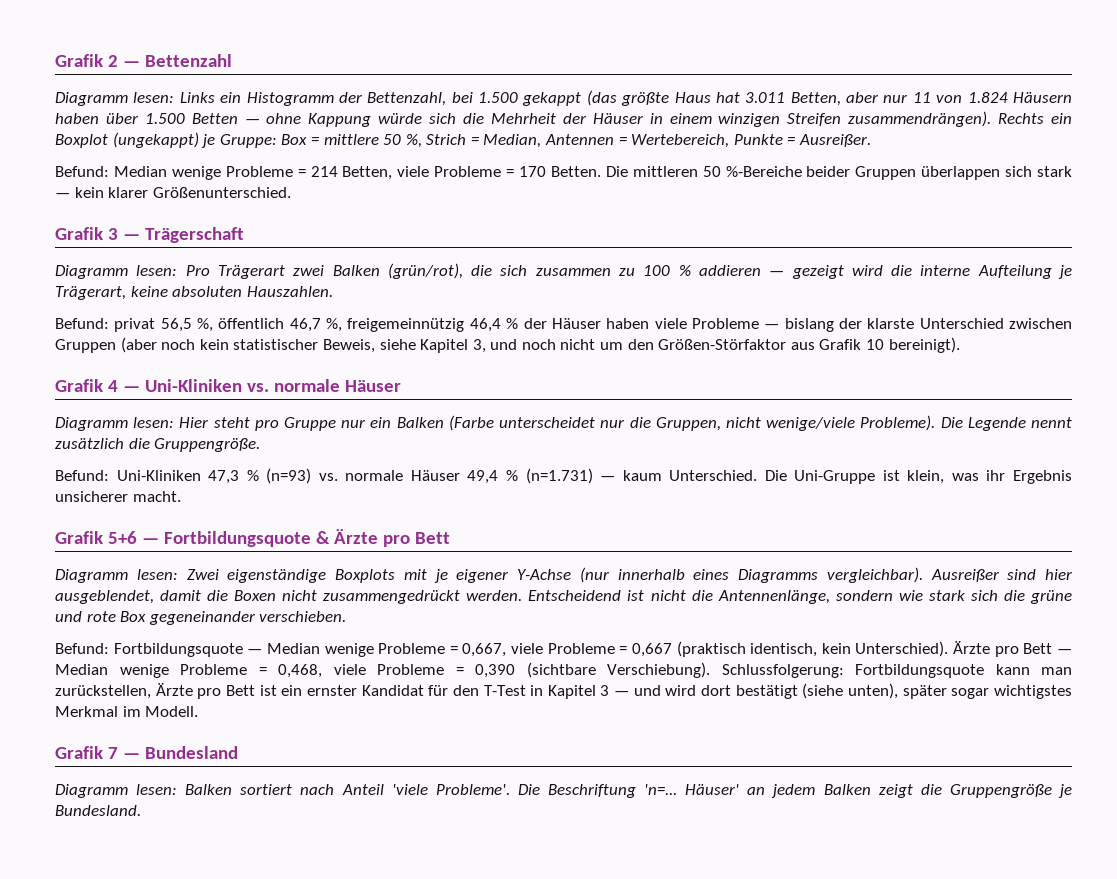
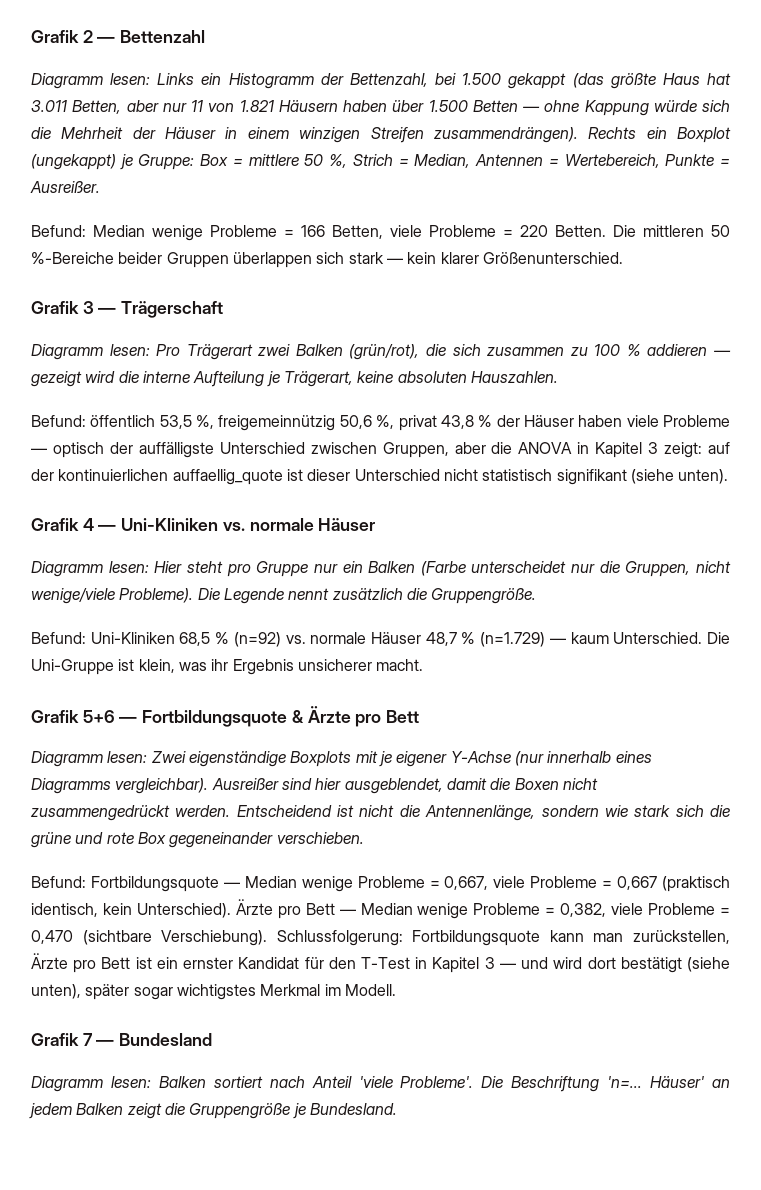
[967,92,1008,103] 1.824 -> [239,100,274,112] 1.821
[310,166,338,177] 214 -> [301,225,325,237] 166
[518,166,546,177] 170 -> [520,225,548,237] 220
[114,318,501,332] privat 56,5 %, öffentlich 46,7 %, freigemeinnützig 46,4 -> [90,415,474,431] öffentlich 53,5 %, freigemeinnützig 50,6 %, privat 43,8
[784,318,1073,332] [55,337,960,353] bislang der klarste Unterschied zwischen Gruppen (aber noch kein statistischer Beweis, siehe Kapitel 3, und noch nicht um den Größen-Störfaktor aus Grafik 10 bereinigt). -> [52,442,731,458] [31,469,729,485] optisch der auffälligste Unterschied zwischen Gruppen, aber die ANOVA in Kapitel 3 zeigt: auf der kontinuierlichen auffaellig_quote ist dieser Unterschied nicht statistisch signifikant (siehe unten).
[208,468,593,484] 47,3 % (n=93) vs. normale Häuser 49,4 % (n=1.731) -> [179,632,546,647] 68,5 % (n=92) vs. normale Häuser 48,7 % (n=1.729)
[278,664,515,678] 0,468, viele Probleme = 0,390 -> [560,903,731,917] [31,930,73,944] 0,382, viele Probleme = 0,470

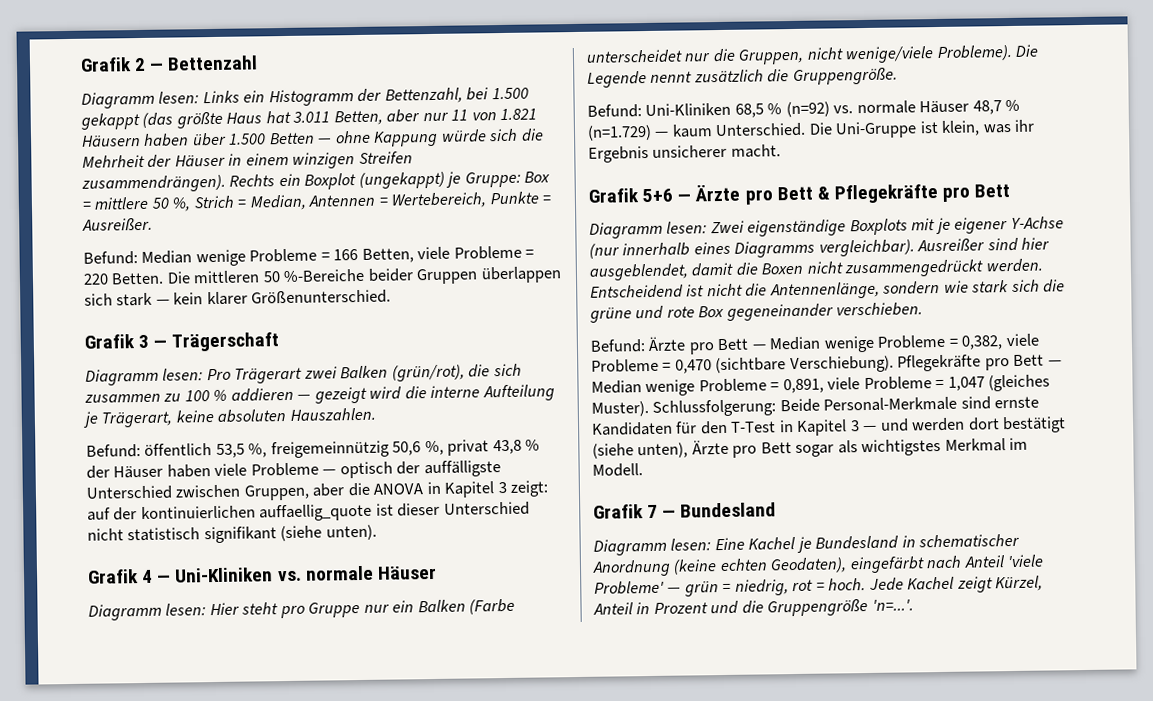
[142,706,351,727] Fortbildungsquote & Ärzte -> [695,183,938,205] Ärzte pro Bett & Pflegekräfte
[90,876,731,892] [31,903,231,918] Fortbildungsquote — Median wenige Probleme = 0,667, viele Probleme = 0,667 (praktisch identisch, kein Unterschied). -> (646, 346) none
[276,930,730,946] [31,953,300,973] Schlussfolgerung: Fortbildungsquote kann man zurückstellen, Ärzte pro Bett ist ein ernster Kandidat -> [897,354,1062,372] [591,374,1051,397] [591,396,1040,417] [591,421,673,436] Pflegekräfte pro Bett — Median wenige Probleme = 0,891, viele Probleme = 1,047 (gleiches Muster). Schlussfolgerung: Beide Personal-Merkmale sind ernste Kandidaten
[553,957,583,969] wird -> [911,417,966,432] werden
[85,984,173,1000] später sogar -> [691,439,858,458] Ärzte pro Bett sogar als
[158,1076,730,1092] [29,1103,397,1119] Balken sortiert nach Anteil 'viele Probleme'. Die Beschriftung 'n=... Häuser' an jedem Balken zeigt die Gruppengröße je Bundesland. -> [714,533,1021,553] [592,554,1045,577] [594,575,1044,597] [593,598,914,617] Eine Kachel je Bundesland in schematischer Anordnung (keine echten Geodaten), eingefärbt nach Anteil 'viele Probleme' — grün = niedrig, rot = hoch. Jede Kachel zeigt Kürzel, Anteil in Prozent und die Gruppengröße 'n=...'.

